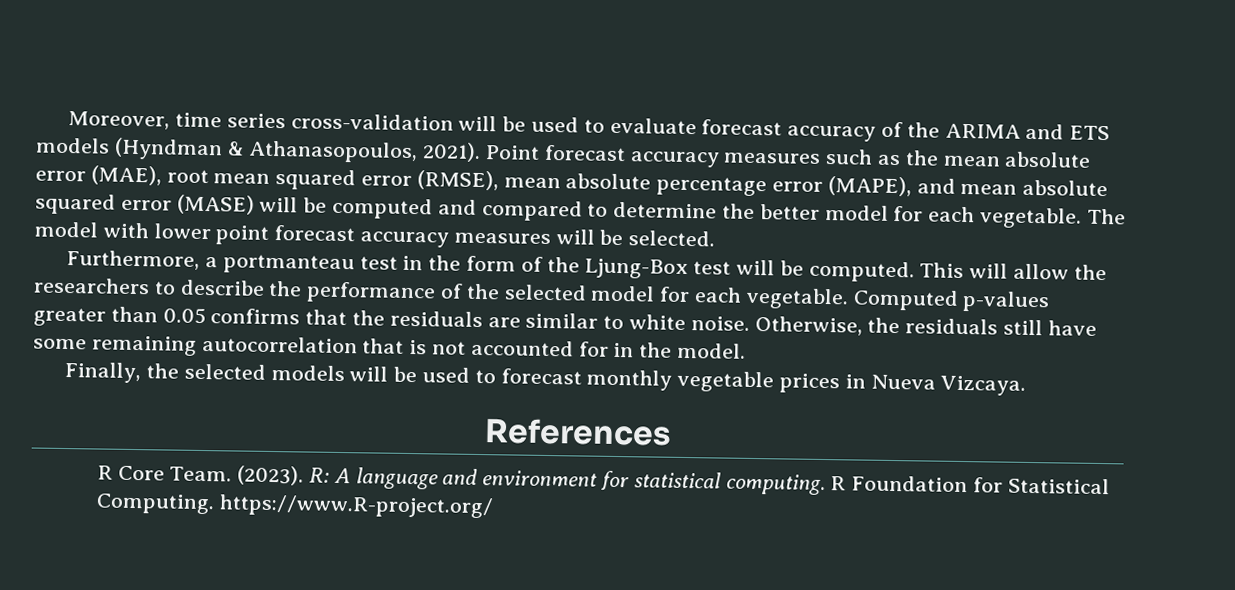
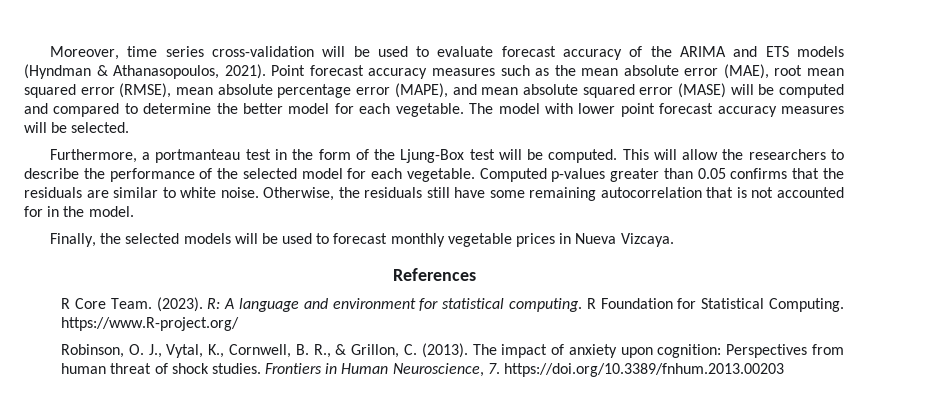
(494, 506) none -> [61,343,845,358] [61,363,784,377] // Robinson, O. J., Vytal, K., Cornwell, B. R., & Grillon, C. (2013). The impact of anxiety upon cognition: Perspectives from human threat of shock studies. Frontiers in Human Neuroscience, 7. https://doi.org/10.3389/fnhum.2013.00203

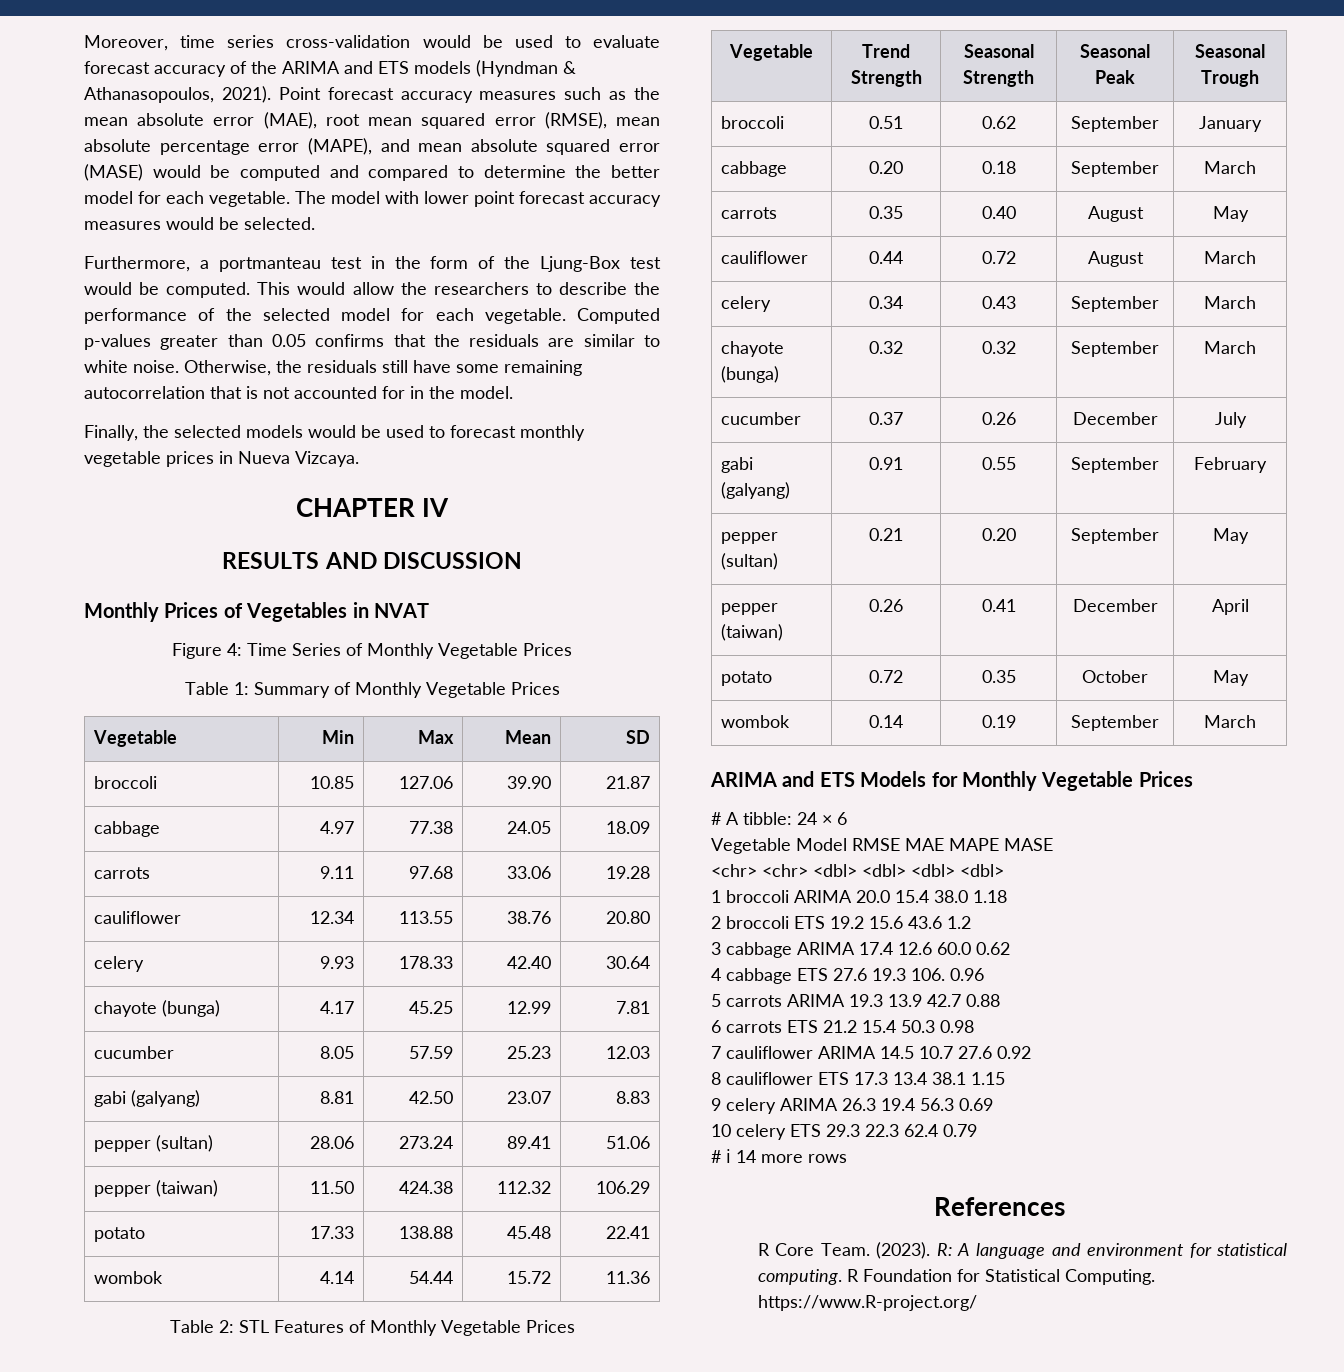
[322,46,346,57] will -> [422,35,471,48] would
[730,84,754,95] will -> [152,165,201,178] would
[24,122,47,133] will -> [166,217,214,230] would
[498,149,522,160] will -> [84,282,132,295] would
[653,149,677,160] will -> [297,282,346,295] would
[234,233,258,244] will -> [308,425,356,438] would
(674, 240) none -> [296,498,449,517] [222,552,522,569] [84,602,429,622] [172,643,572,659] [184,682,560,698] [92,730,177,747] [322,730,355,744] [418,730,455,744] [505,730,552,744] [626,730,651,744] [93,776,157,789] [310,776,355,789] [399,776,454,789] [507,776,552,789] [606,776,651,789] [93,821,160,837] [320,821,355,834] [409,821,454,834] [507,821,552,834] [606,821,651,834] [93,867,150,879] [320,866,355,879] [409,866,454,879] [507,866,552,879] [606,866,651,879] [93,911,181,924] [310,911,355,924] [399,911,454,924] [507,911,552,924] [606,911,651,924] [93,956,144,972] [320,956,355,969] [399,956,454,969] [507,956,552,969] [606,956,651,969] [93,1000,220,1017] [320,1001,355,1014] [409,1001,454,1014] [507,1001,552,1014] [616,1001,651,1014] [93,1046,174,1059] [320,1046,355,1059] [409,1046,454,1059] [507,1046,552,1059] [606,1046,651,1059] [93,1090,200,1107] [320,1091,355,1104] [409,1091,454,1104] [507,1091,552,1104] [616,1091,651,1104] [93,1135,213,1152] [310,1136,355,1149] [399,1136,454,1149] [507,1136,552,1149] [606,1136,651,1149] [93,1180,218,1197] [310,1181,355,1194] [399,1181,454,1194] [497,1181,552,1194] [596,1181,651,1194] [93,1227,145,1242] [310,1226,355,1239] [399,1226,454,1239] [507,1226,552,1239] [606,1226,651,1239] [93,1271,163,1284] [320,1271,355,1284] [409,1271,454,1284] [507,1271,552,1284] [606,1271,651,1284] [169,1320,575,1336] [729,44,813,61] [862,44,910,58] [850,70,922,87] [963,44,1034,58] [963,70,1034,87] [1080,44,1150,58] [1095,70,1135,84] [1195,44,1265,58] [1201,70,1259,87] [720,116,784,129] [869,116,903,129] [981,116,1016,129] [1071,116,1159,132] [1199,116,1262,132] [720,161,787,177] [869,161,903,174] [981,161,1016,174] [1071,161,1159,177] [1204,161,1256,174] [720,207,777,219] [869,206,903,219] [981,206,1016,219] [1087,206,1144,222] [1212,206,1249,222] [720,251,808,264] [869,251,903,264] [981,251,1016,264] [1087,251,1144,267] [1204,251,1256,264] [720,296,771,312] [869,296,903,309] [981,296,1016,309] [1071,296,1159,312] [1204,296,1256,309] [720,341,784,357] [720,366,779,383] [869,341,903,354] [981,341,1016,354] [1071,341,1159,357] [1204,341,1256,354] [720,412,801,425] [869,412,903,425] [981,412,1016,425] [1072,412,1158,425] [1214,412,1247,428] [720,457,753,473] [720,482,790,499] [869,457,903,470] [981,457,1016,470] [1071,457,1159,473] [1194,457,1267,473] [720,532,778,544] [720,553,778,570] [869,528,903,541] [981,528,1016,541] [1071,528,1159,544] [1212,528,1249,544] [720,603,778,615] [720,624,783,641] [869,599,903,612] [981,599,1016,612] [1072,599,1158,612] [1211,599,1249,615] [720,671,772,686] [869,670,903,683] [981,670,1016,683] [1082,670,1148,683] [1212,670,1249,686] [720,715,790,728] [869,715,903,728] [981,715,1016,728] [1071,715,1159,731] [1204,715,1256,728] [710,771,1193,791] [711,812,847,825] [711,838,1053,854] [711,864,1004,877] [711,890,1007,903] [711,916,971,929] [711,942,1010,958] [711,968,984,984] [711,994,1000,1007] [711,1020,974,1033] [711,1046,1031,1059] [711,1072,1005,1085] [711,1098,993,1114] [711,1124,977,1140] [711,1149,847,1163] // CHAPTER IV // RESULTS AND DISCUSSION // Monthly Prices of Vegetables in NVAT // Figure 4: Time Series of Monthly Vegetable Prices // Table 1: Summary of Monthly Vegetable Prices // Vegetable | Min | Max | Mean | SD // broccoli | 10.85 | 127.06 | 39.90 | 21.87 // cabbage | 4.97 | 77.38 | 24.05 | 18.09 // carrots | 9.11 | 97.68 | 33.06 | 19.28 // cauliflower | 12.34 | 113.55 | 38.76 | 20.80 // celery | 9.93 | 178.33 | 42.40 | 30.64 // chayote (bunga) | 4.17 | 45.25 | 12.99 | 7.81 // cucumber | 8.05 | 57.59 | 25.23 | 12.03 // gabi (galyang) | 8.81 | 42.50 | 23.07 | 8.83 // pepper (sultan) | 28.06 | 273.24 | 89.41 | 51.06 // pepper (taiwan) | 11.50 | 424.38 | 112.32 | 106.29 // potato | 17.33 | 138.88 | 45.48 | 22.41 // wombok | 4.14 | 54.44 | 15.72 | 11.36 // Table 2: STL Features of Monthly Vegetable Prices // Vegetable | Trend Strength | Seasonal Strength | Seasonal Peak | Seasonal Trough // broccoli | 0.51 | 0.62 | September | January // cabbage | 0.20 | 0.18 | September | March // carrots | 0.35 | 0.40 | August | May // cauliflower | 0.44 | 0.72 | August | March // celery | 0.34 | 0.43 | September | March // chayote (bunga) | 0.32 | 0.32 | September | March // cucumber | 0.37 | 0.26 | December | July // gabi (galyang) | 0.91 | 0.55 | September | February // pepper (sultan) | 0.21 | 0.20 | September | May // pepper (taiwan) | 0.26 | 0.41 | December | April // potato | 0.72 | 0.35 | October | May // wombok | 0.14 | 0.19 | September | March // ARIMA and ETS Models for Monthly Vegetable Prices // # A tibble: 24 × 6 // Vegetable Model RMSE MAE MAPE MASE // <chr> <chr> <dbl> <dbl> <dbl> <dbl> // 1 broccoli ARIMA 20.0 15.4 38.0 1.18 // 2 broccoli ETS 19.2 15.6 43.6 1.2 // 3 cabbage ARIMA 17.4 12.6 60.0 0.62 // 4 cabbage ETS 27.6 19.3 106. 0.96 // 5 carrots ARIMA 19.3 13.9 42.7 0.88 // 6 carrots ETS 21.2 15.4 50.3 0.98 // 7 cauliflower ARIMA 14.5 10.7 27.6 0.92 // 8 cauliflower ETS 17.3 13.4 38.1 1.15 // 9 celery ARIMA 26.3 19.4 56.3 0.69 // 10 celery ETS 29.3 22.3 62.4 0.79 // # ℹ 14 more rows
[61,343,845,358] [61,363,784,377] // Robinson, O. J., Vytal, K., Cornwell, B. R., & Grillon, C. (2013). The impact of anxiety upon cognition: Perspectives from human threat of shock studies. Frontiers in Human Neuroscience, 7. https://doi.org/10.3389/fnhum.2013.00203 -> (977, 1303) none

